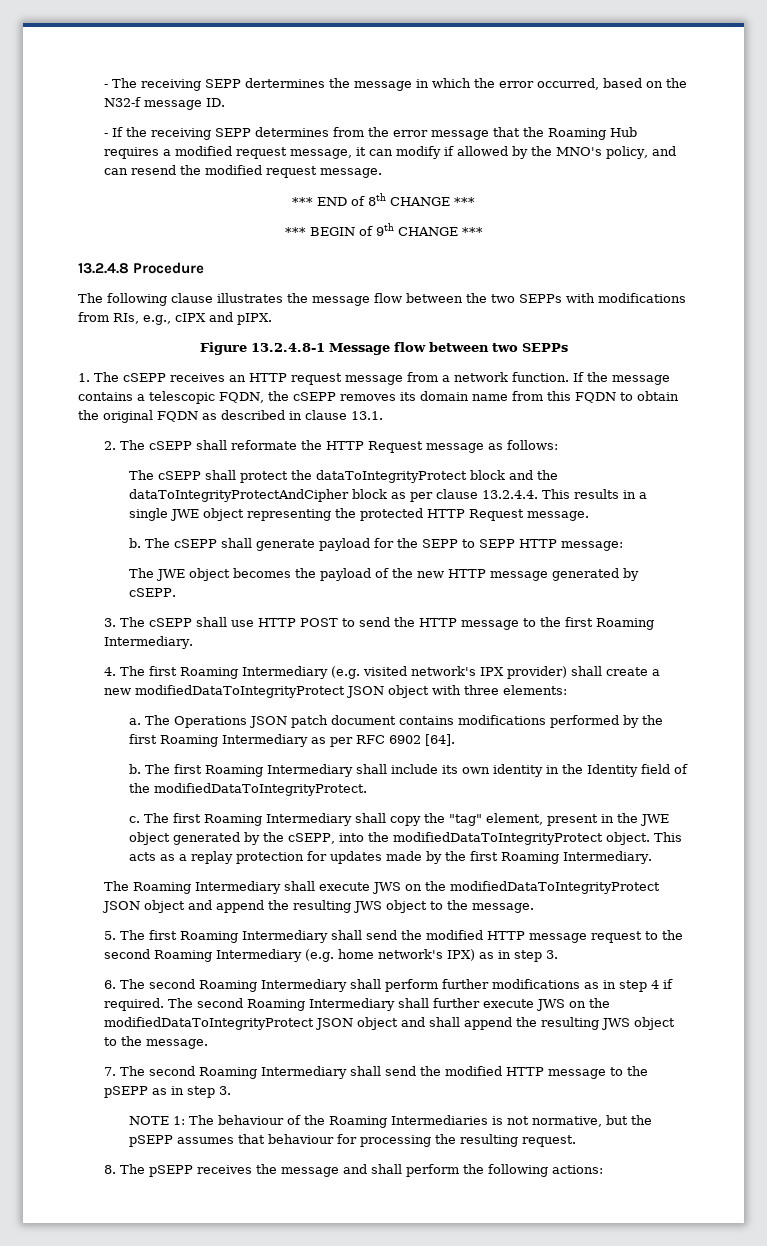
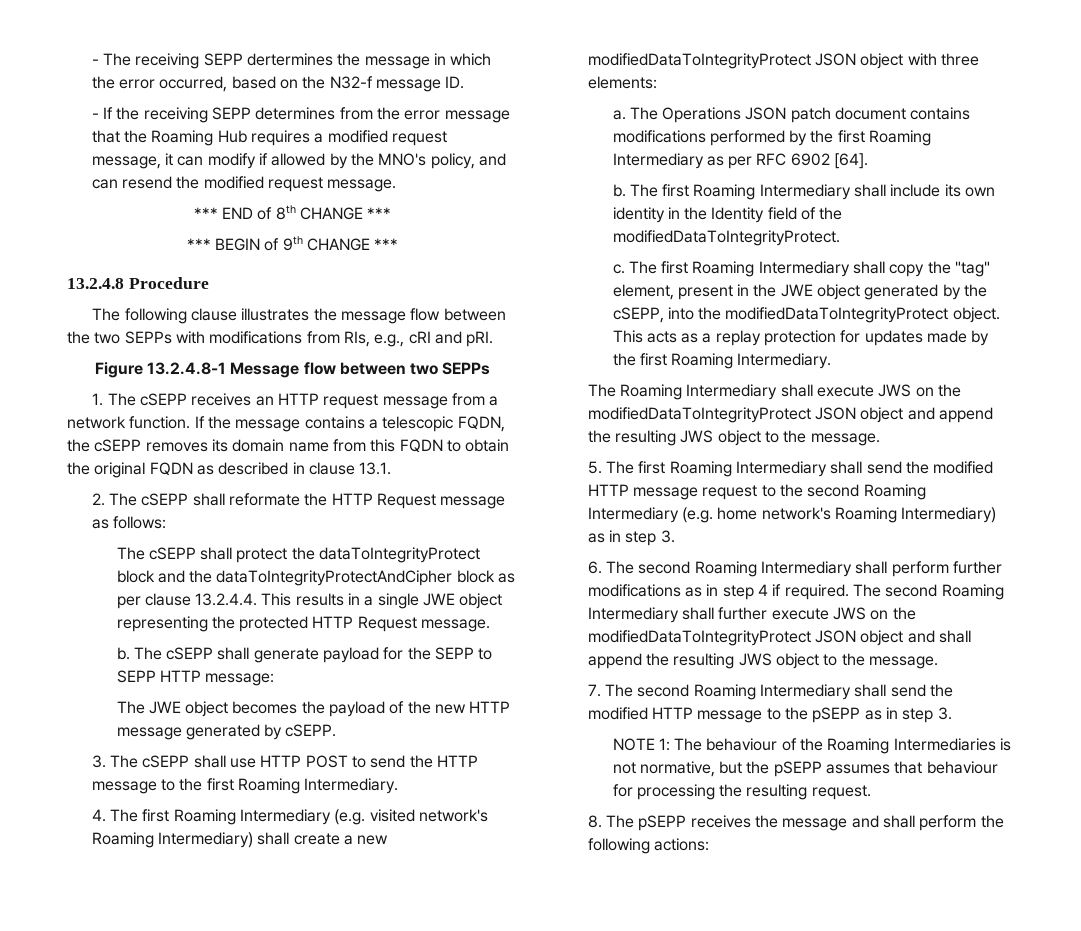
[175,312,272,325] cIPX and pIPX. -> [408,331,494,347] cRI and pRI.
[479,666,567,679] IPX provider) -> [91,832,254,848] Roaming Intermediary)
[446,949,475,961] IPX) -> [835,507,997,523] Roaming Intermediary)

